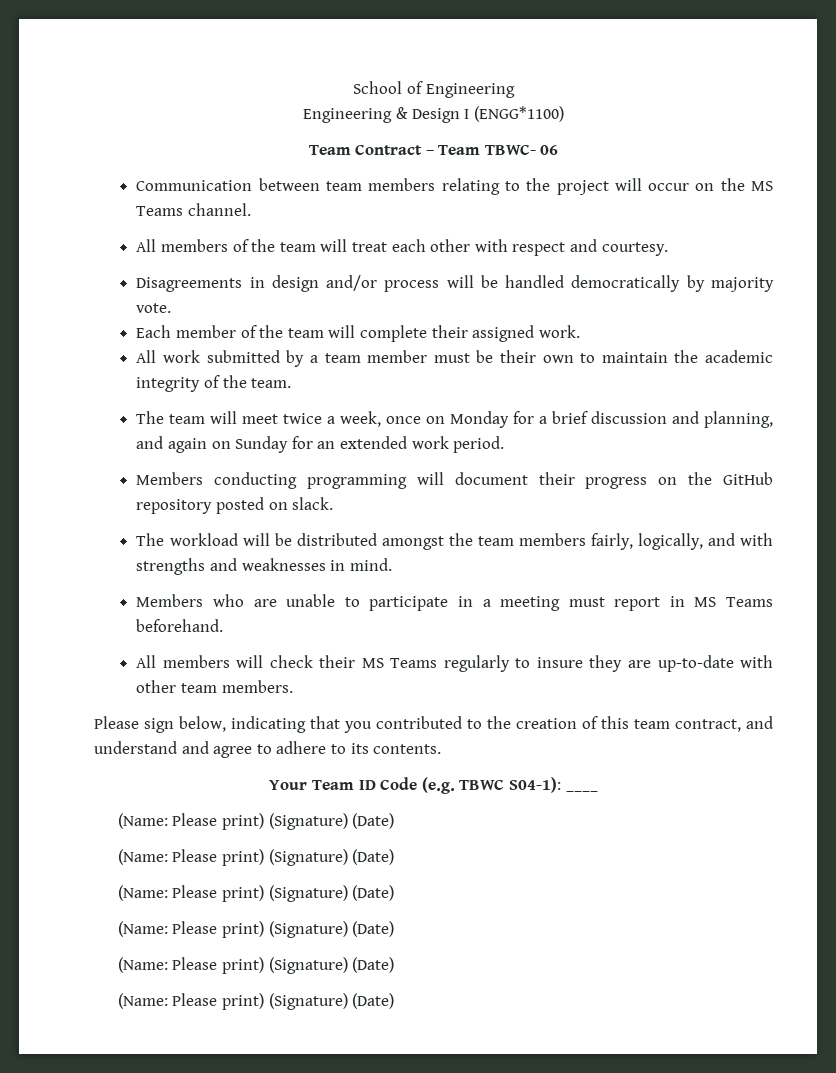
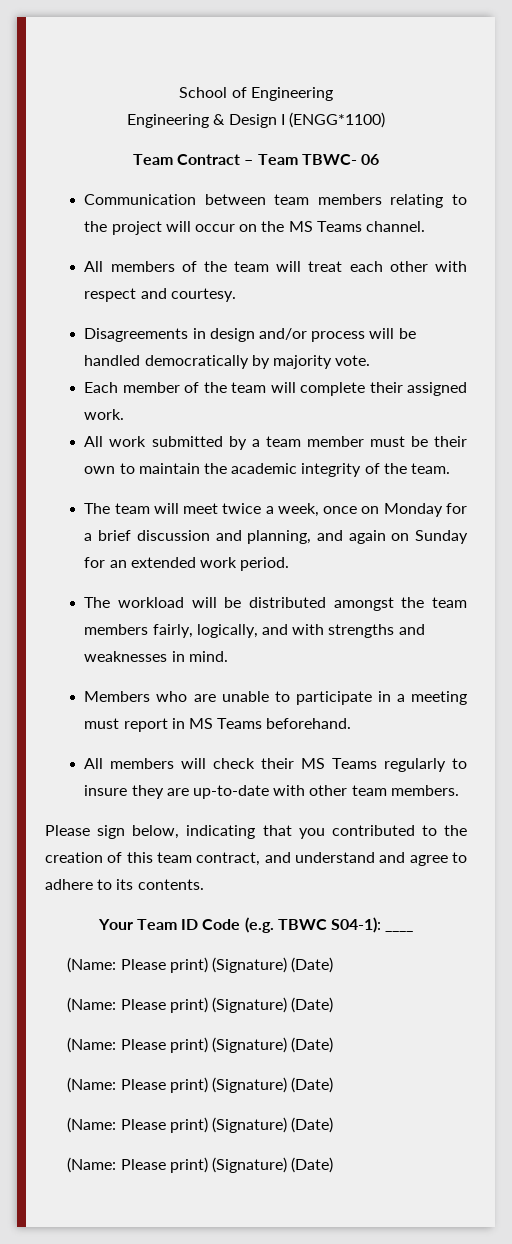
[136,472,773,489] [136,497,334,514] // Members conducting programming will document their progress on the GitHub repository posted on slack. -> (290, 564) none

